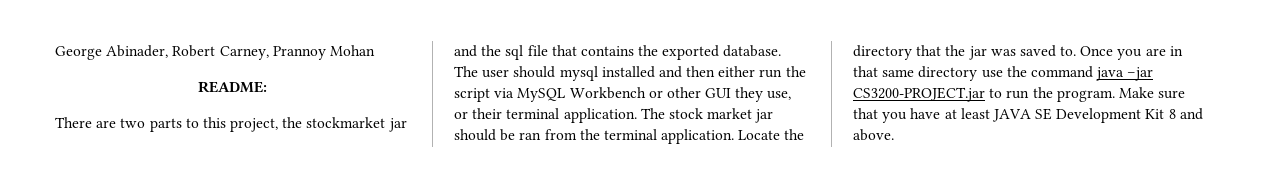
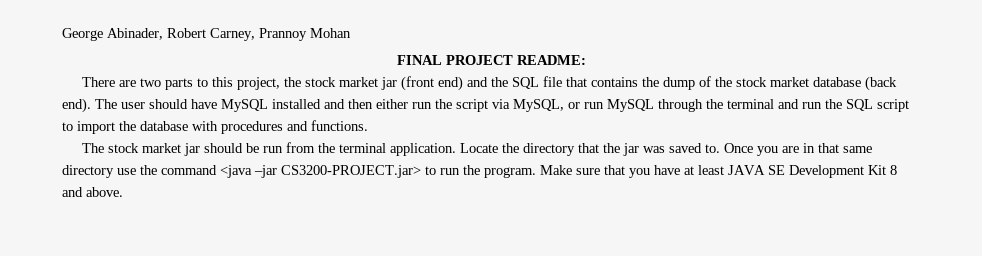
(375, 50) none -> [396,55,513,65] FINAL PROJECT
[306,117,407,132] stockmarket jar -> [304,76,463,91] stock market jar (front end)
[505,45,524,60] sql -> [511,77,539,89] SQL
[662,45,782,60] exported database. -> [662,76,897,91] [62,98,91,113] dump of the stock market database (back end).
[559,66,598,81] mysql -> [191,99,268,112] have MySQL
[517,87,792,102] [454,108,637,123] MySQL Workbench or other GUI they use, or their terminal application. -> [513,99,909,112] [62,120,368,134] MySQL, or run MySQL through the terminal and run the SQL script to import the database with procedures and functions. //
[519,132,542,140] ran -> [262,146,283,153] run
[1096,67,1154,81] [853,87,985,102] java –jar CS3200-PROJECT.jar -> [220,165,421,178] <java –jar CS3200-PROJECT.jar>

